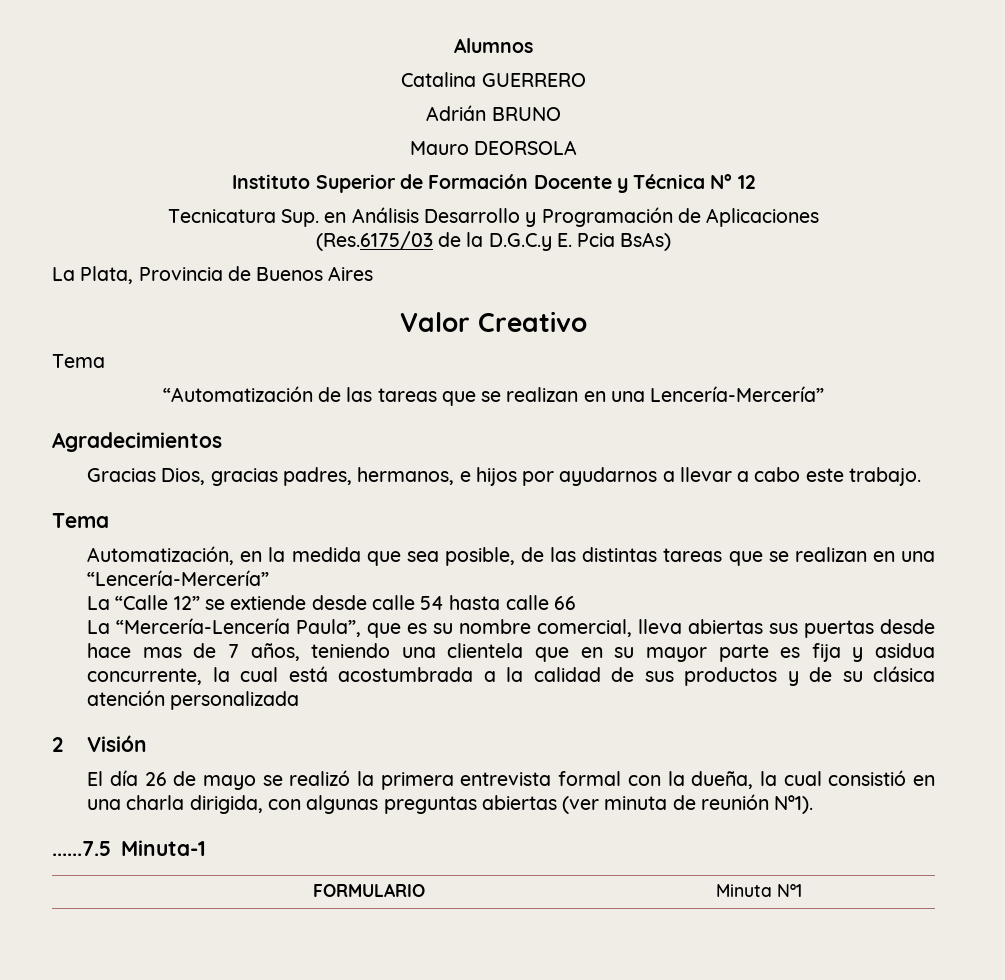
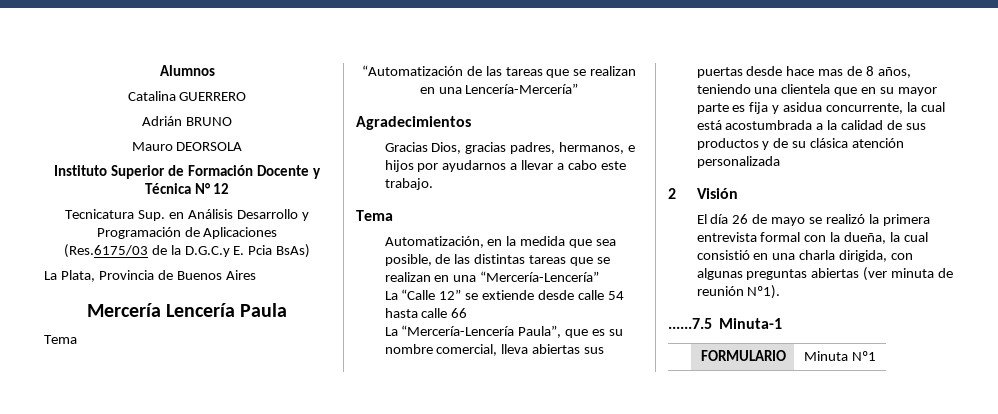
[400,311,587,332] Valor Creativo -> [86,303,288,317] Mercería Lencería Paula
[87,570,270,586] “Lencería-Mercería” -> [480,271,600,282] “Mercería-Lencería”
[228,644,240,658] 7 -> [866,66,875,76] 8

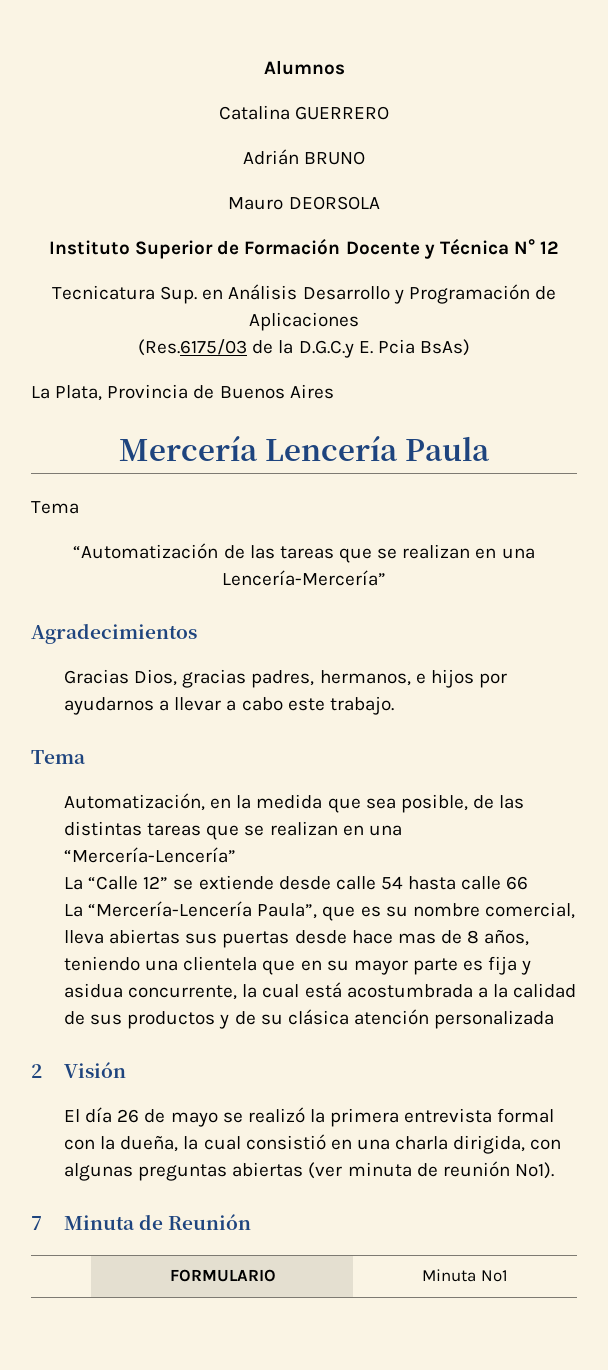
[668,318,783,329] ......7.5 Minuta-1 -> [31,1214,252,1230] 7 Minuta de Reunión

